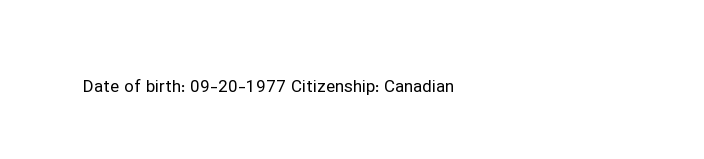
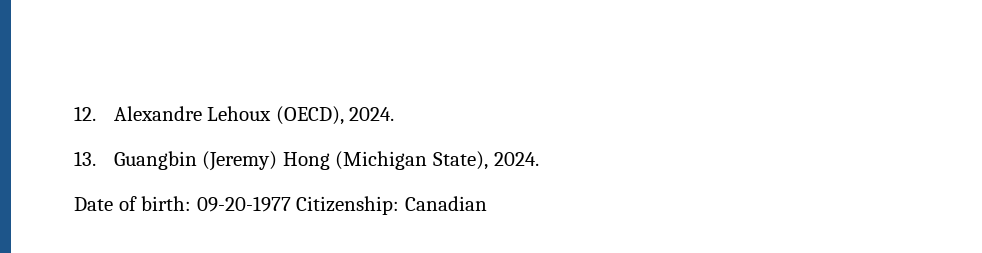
(83, 86) none -> [74,106,395,125] [74,151,539,171] 12. Alexandre Lehoux (OECD), 2024. // 13. Guangbin (Jeremy) Hong (Michigan State), 2024. //

